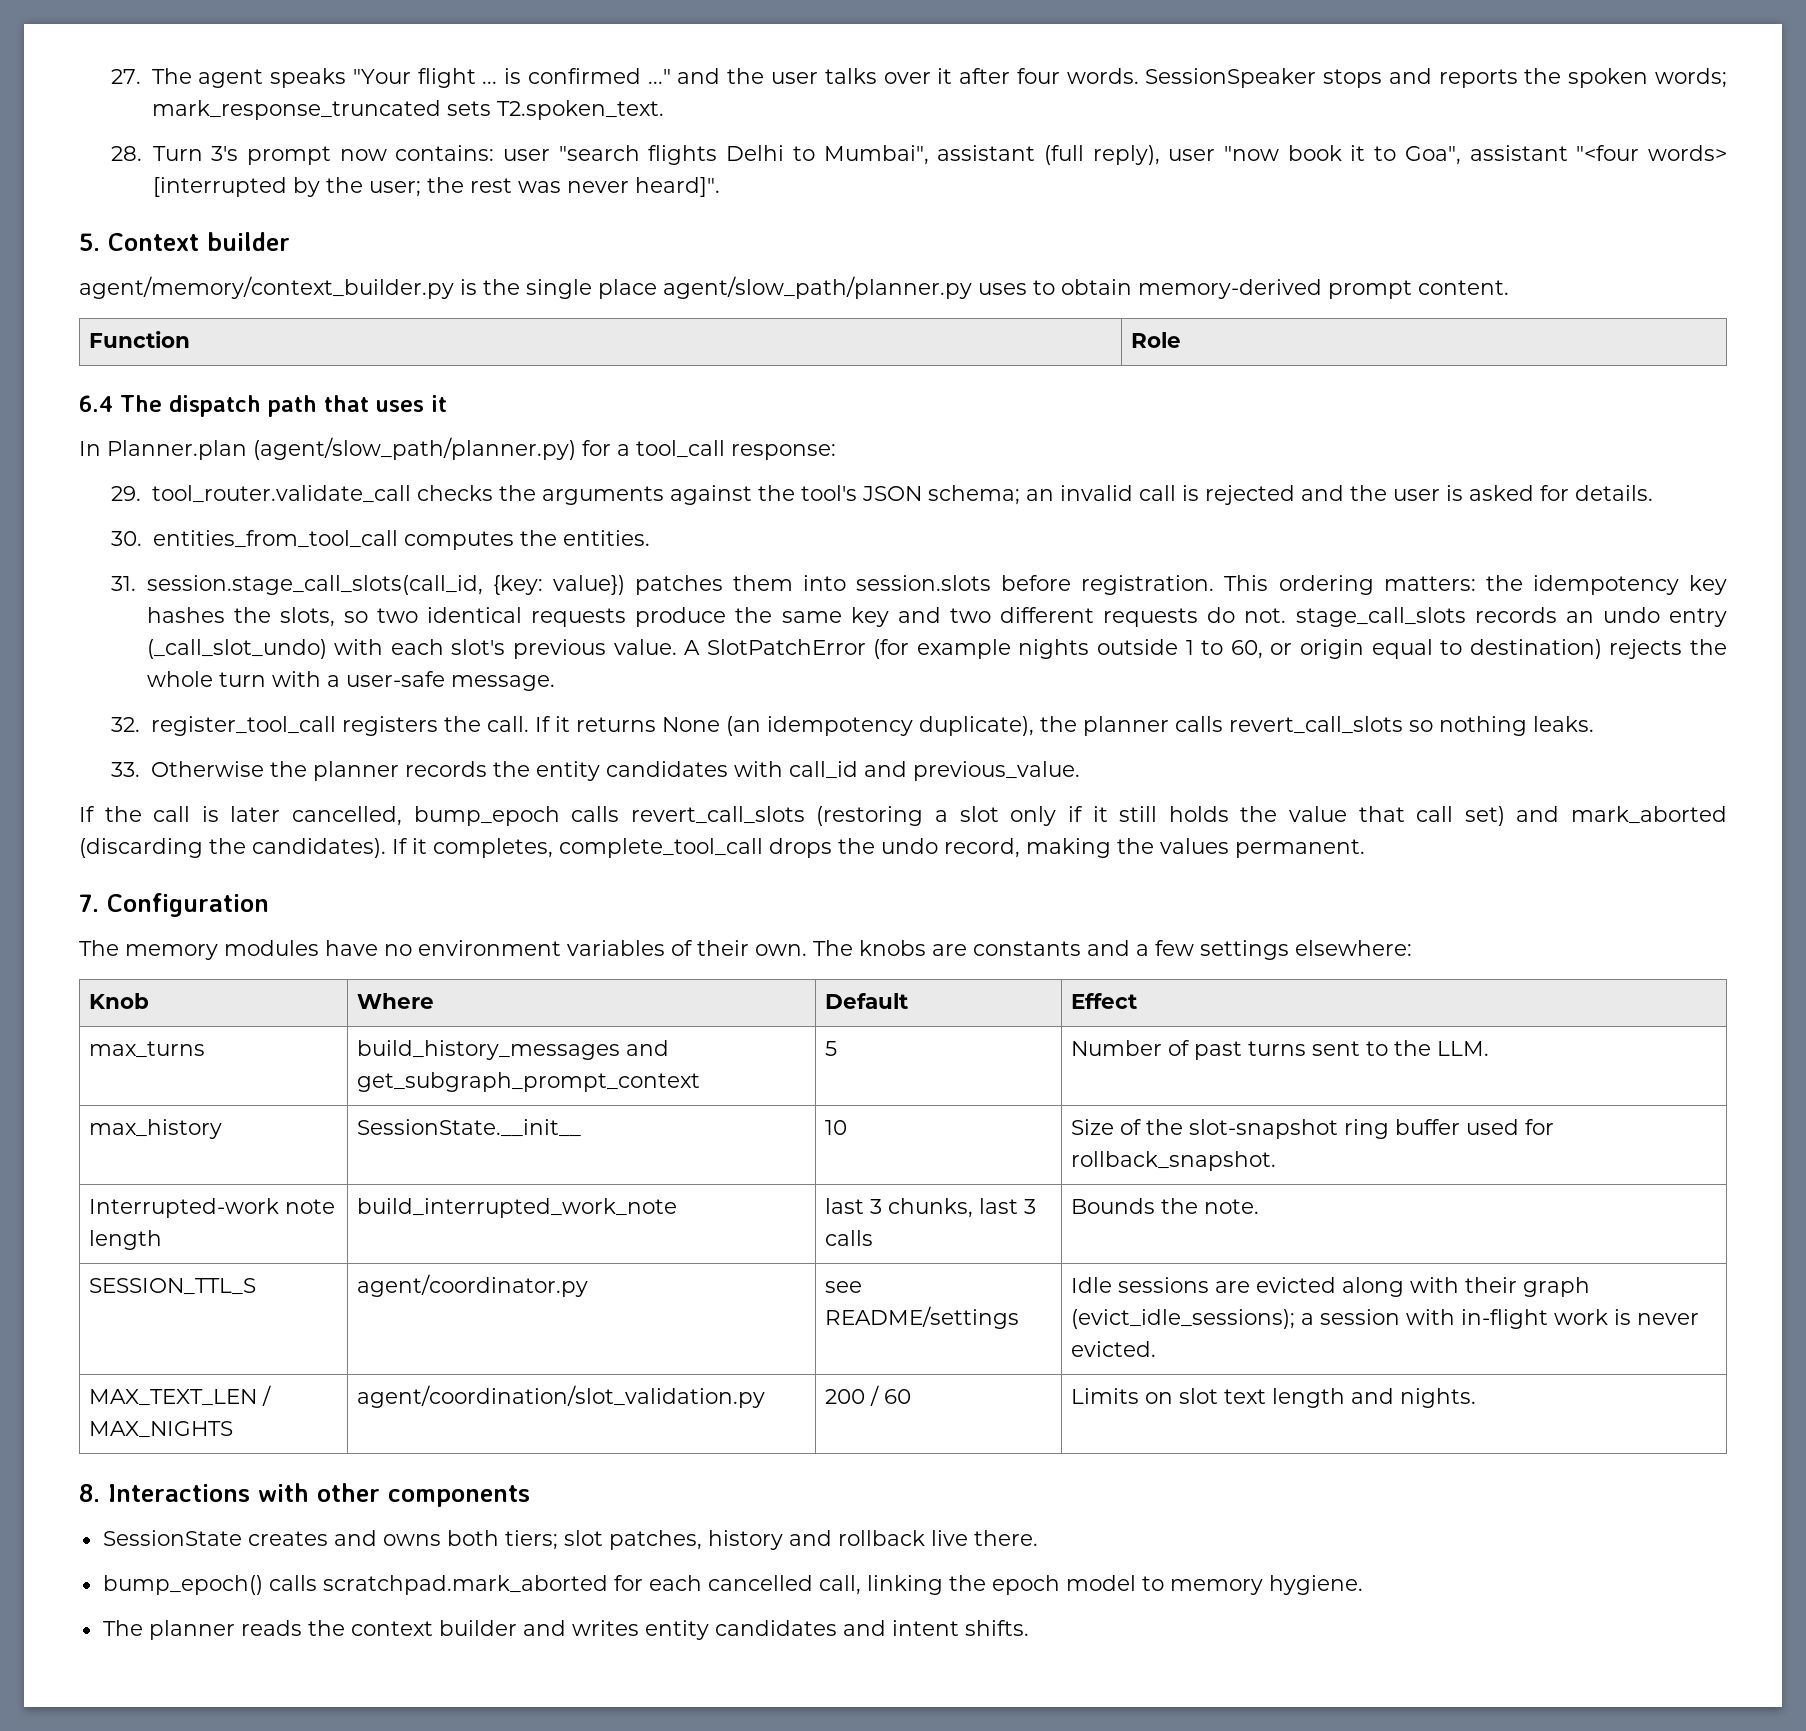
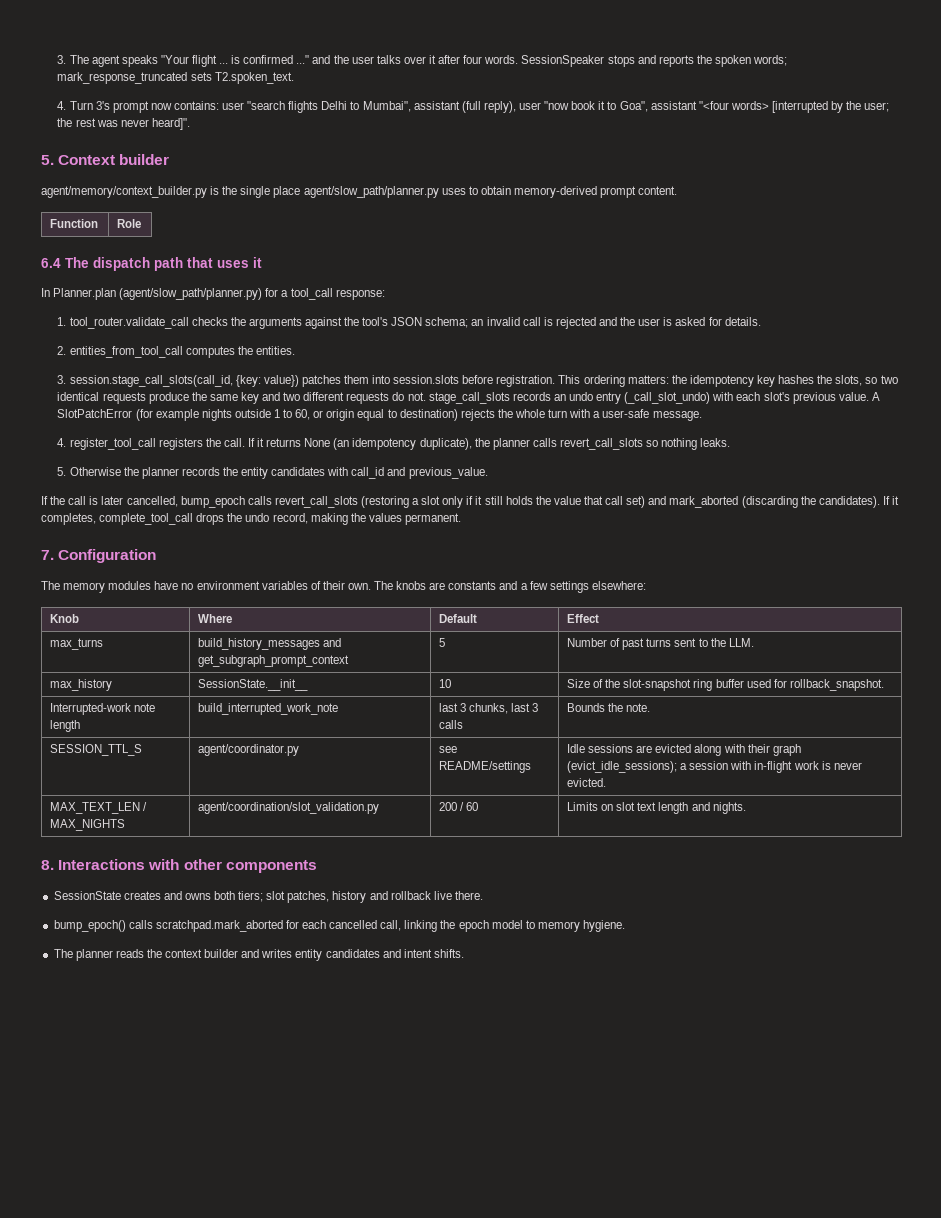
[110,69,141,84] 27. -> [57,55,67,64] 3.
[110,146,142,161] 28. -> [57,101,67,110] 4.
[110,486,141,501] 29. -> [57,317,67,326] 1.
[110,531,142,546] 30. -> [57,346,67,355] 2.
[110,576,136,591] 31. -> [57,375,67,384] 3.
[110,717,140,732] 32. -> [57,438,67,447] 4.
[110,762,140,777] 33. -> [57,467,67,476] 5.

